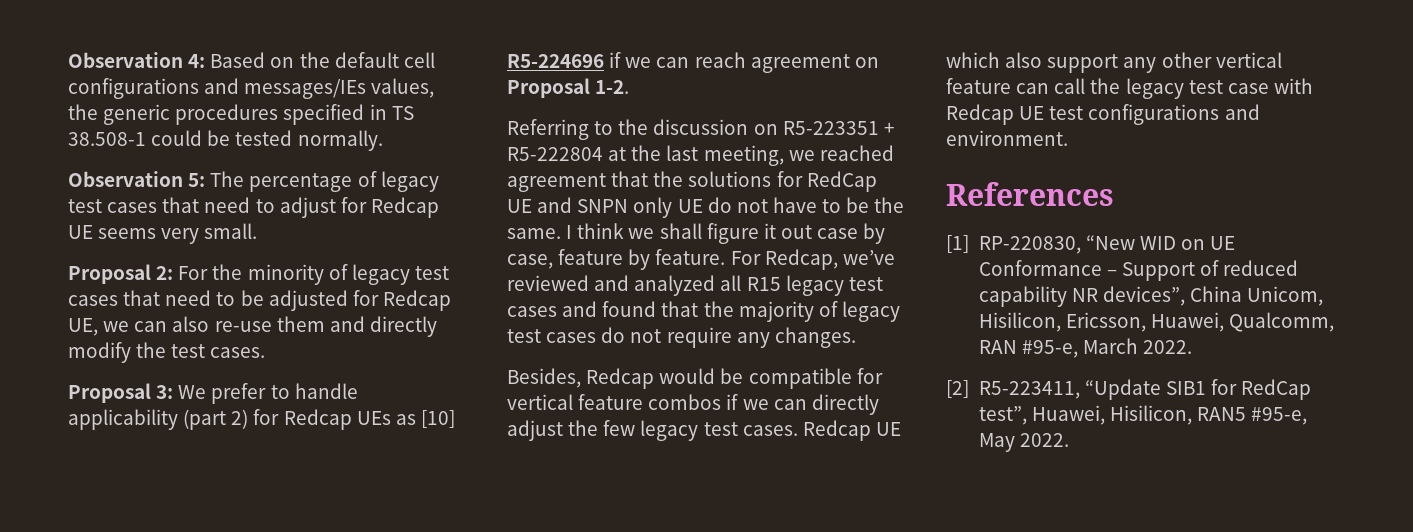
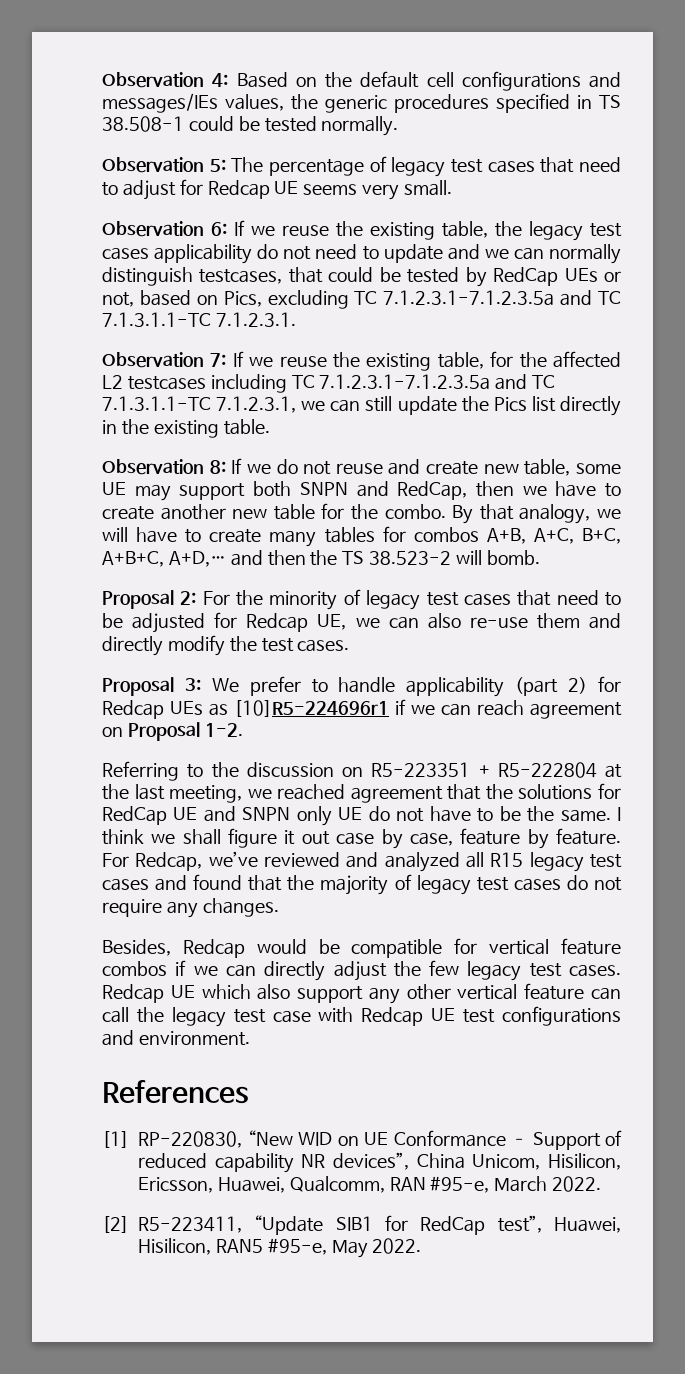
(258, 231) none -> [102,220,622,241] [102,244,622,264] [102,267,621,287] [102,290,622,309] [102,312,296,327] [102,351,621,371] [102,374,556,393] [102,396,621,416] [102,419,270,438] [102,458,622,476] [102,481,622,501] [102,503,621,524] [102,526,621,547] [102,550,540,567] // Observation 6: If we reuse the existing table, the legacy test cases applicability do not need to update and we can normally distinguish testcases, that could be tested by RedCap UEs or not, based on Pics, excluding TC 7.1.2.3.1-7.1.2.3.5a and TC 7.1.3.1.1-TC 7.1.2.3.1. // Observation 7: If we reuse the existing table, for the affected L2 testcases including TC 7.1.2.3.1-7.1.2.3.5a and TC 7.1.3.1.1-TC 7.1.2.3.1, we can still update the Pics list directly in the existing table. // Observation 8: If we do not reuse and create new table, some UE may support both SNPN and RedCap, then we have to create another new table for the combo. By that analogy, we will have to create many tables for combos A+B, A+C, B+C, A+B+C, A+D,… and then the TS 38.523-2 will bomb.
[420,410,455,428] [507,54,604,68] [10] R5-224696 -> [233,700,389,717] [10]R5-224696r1

